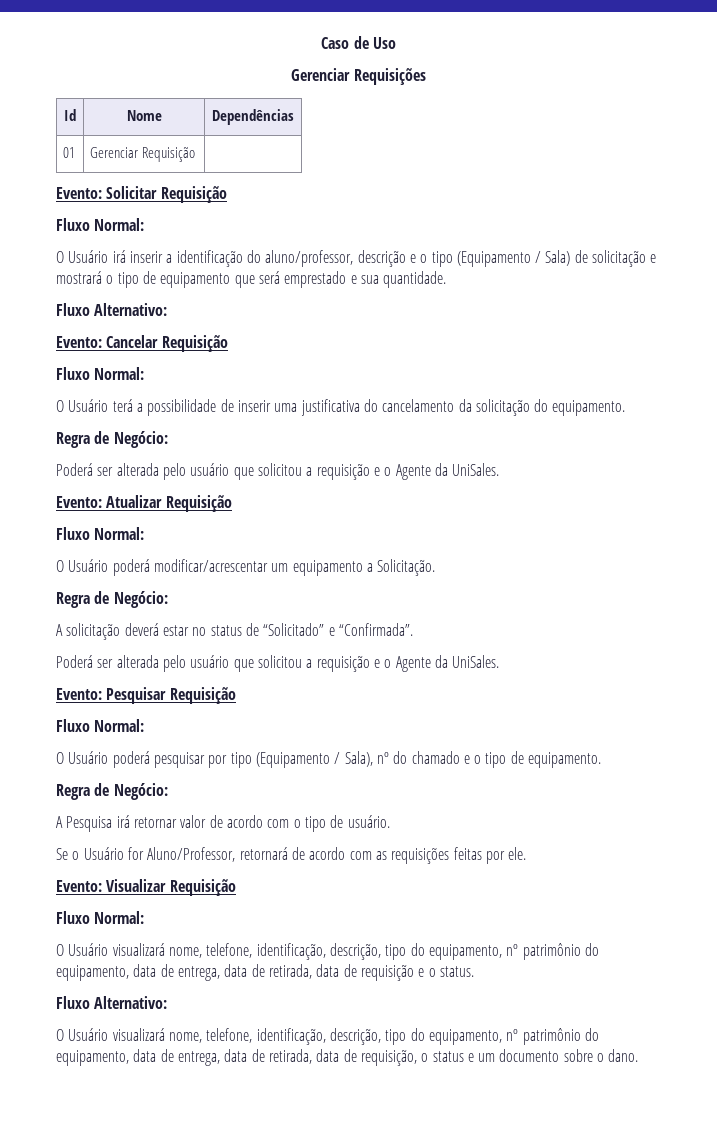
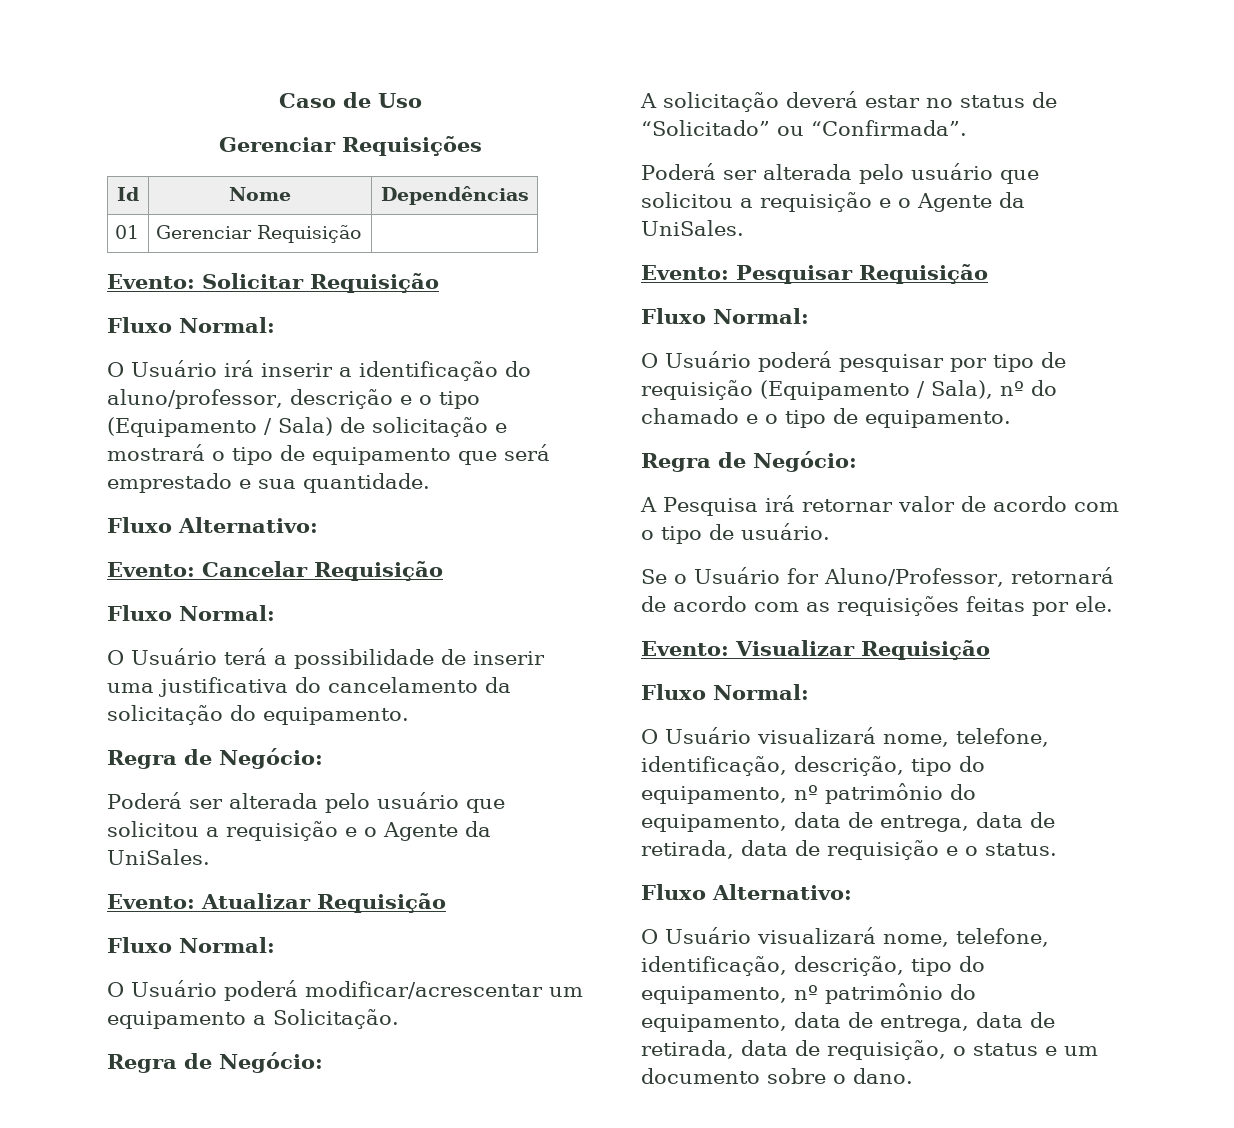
[328,627,335,636] e -> [777,126,804,136] ou
(252, 760) none -> [1041,352,1066,368] [641,380,753,400] de requisição

